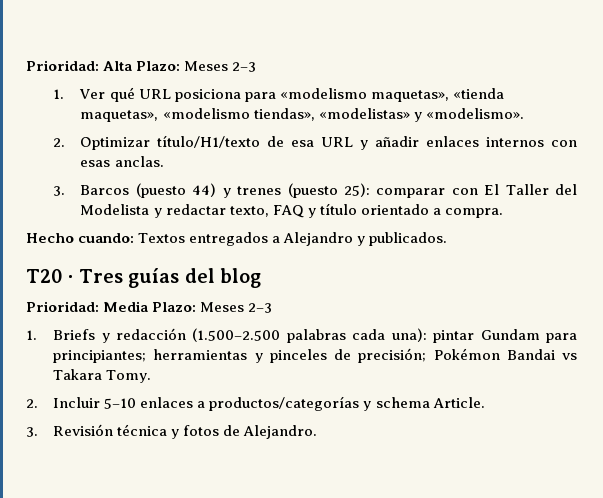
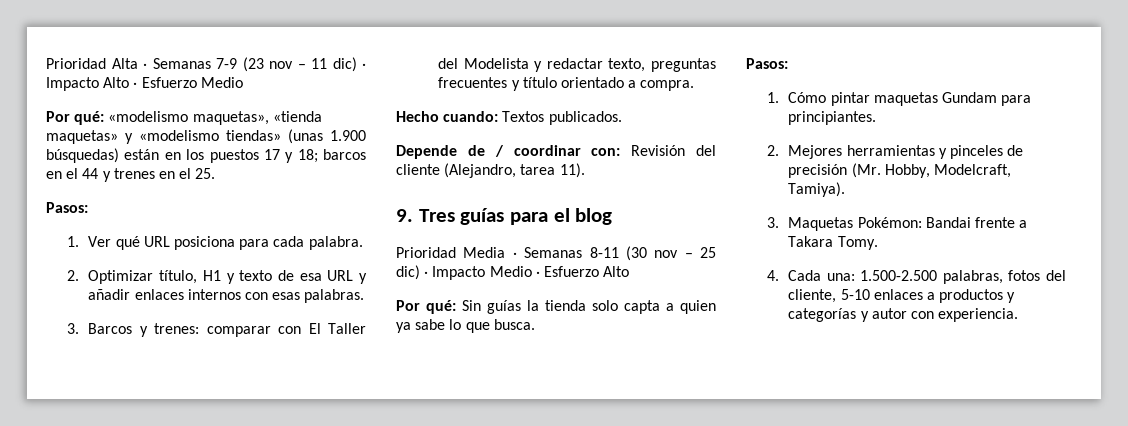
[26,60,257,72] Prioridad: Alta Plazo: Meses 2–3 -> [46,57,366,72] [46,77,243,91] [46,111,322,125] [46,129,366,144] [46,148,366,163] [46,168,216,182] [46,202,88,213] Prioridad Alta · Semanas 7-9 (23 nov – 11 dic) · Impacto Alto · Esfuerzo Medio // Por qué: «modelismo maquetas», «tienda maquetas» y «modelismo tiendas» (unas 1.900 búsquedas) están en los puestos 17 y 18; barcos en el 44 y trenes en el 25. // Pasos:
[279,88,504,102] [80,108,524,122] [53,135,261,150] «modelismo maquetas», «tienda maquetas», «modelismo tiendas», «modelistas» y «modelismo». // 2. Optimizar título/H1/texto -> [273,236,363,250] [67,270,273,284] cada palabra. // 2. Optimizar título, H1 y texto
[114,156,164,167] anclas. -> [304,289,365,303] palabras.
[135,183,370,198] (puesto 44) y trenes (puesto 25): -> [139,323,200,337] y trenes:
[272,205,304,218] FAQ -> [651,58,716,72] [438,77,508,88] preguntas frecuentes
[189,232,448,246] [26,268,261,288] [26,301,273,313] [26,328,578,343] [53,348,577,363] [53,369,152,383] [26,396,485,411] [26,424,318,439] entregados a Alejandro y publicados. // T20 · Tres guías del blog // Prioridad: Media Plazo: Meses 2–3 // 1. Briefs y redacción (1.500–2.500 palabras cada una): pintar Gundam para principiantes; herramientas y pinceles de precisión; Pokémon Bandai vs Takara Tomy. // 2. Incluir 5–10 enlaces a productos/categorías y schema Article. // 3. Revisión técnica y fotos de Alejandro. -> [548,111,622,125] [396,145,716,159] [396,163,585,178] [396,208,613,225] [396,246,716,261] [396,265,630,280] [396,300,716,314] [396,319,535,333] [746,58,788,69] [767,92,1032,106] [788,111,877,125] [767,145,1024,159] [788,163,1011,178] [788,182,846,197] [767,217,1028,231] [788,236,878,250] [767,270,1066,284] [788,289,1016,303] [788,308,1019,322] publicados. // Depende de / coordinar con: Revisión del cliente (Alejandro, tarea 11). // 9. Tres guías para el blog // Prioridad Media · Semanas 8-11 (30 nov – 25 dic) · Impacto Medio · Esfuerzo Alto // Por qué: Sin guías la tienda solo capta a quien ya sabe lo que busca. // Pasos: // 1. Cómo pintar maquetas Gundam para principiantes. // 2. Mejores herramientas y pinceles de precisión (Mr. Hobby, Modelcraft, Tamiya). // 3. Maquetas Pokémon: Bandai frente a Takara Tomy. // 4. Cada una: 1.500-2.500 palabras, fotos del cliente, 5-10 enlaces a productos y categorías y autor con experiencia.

